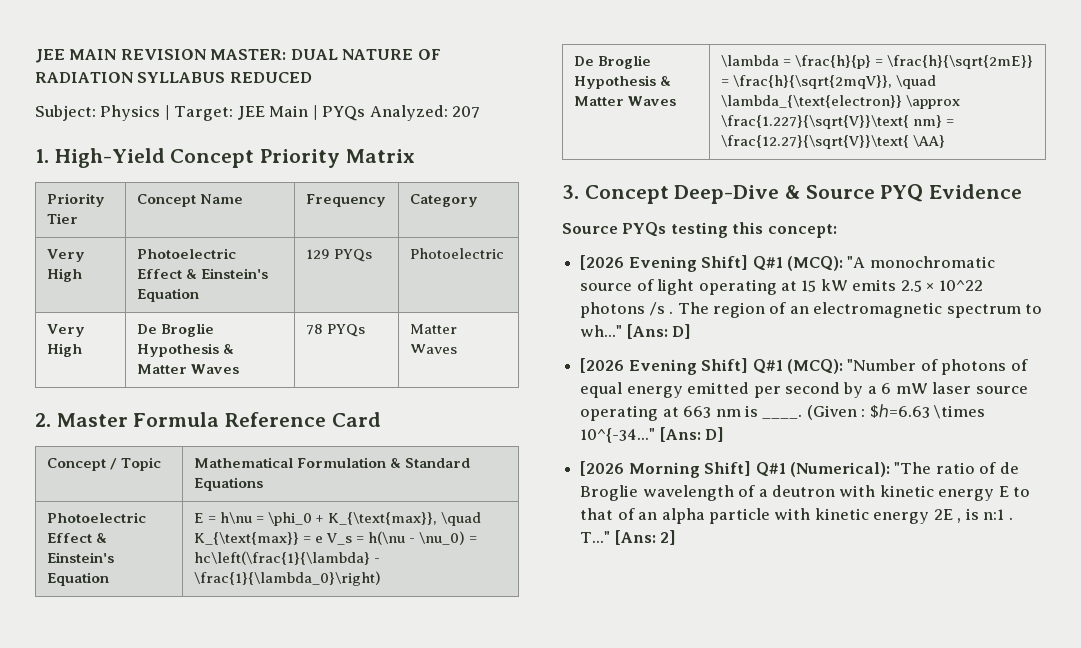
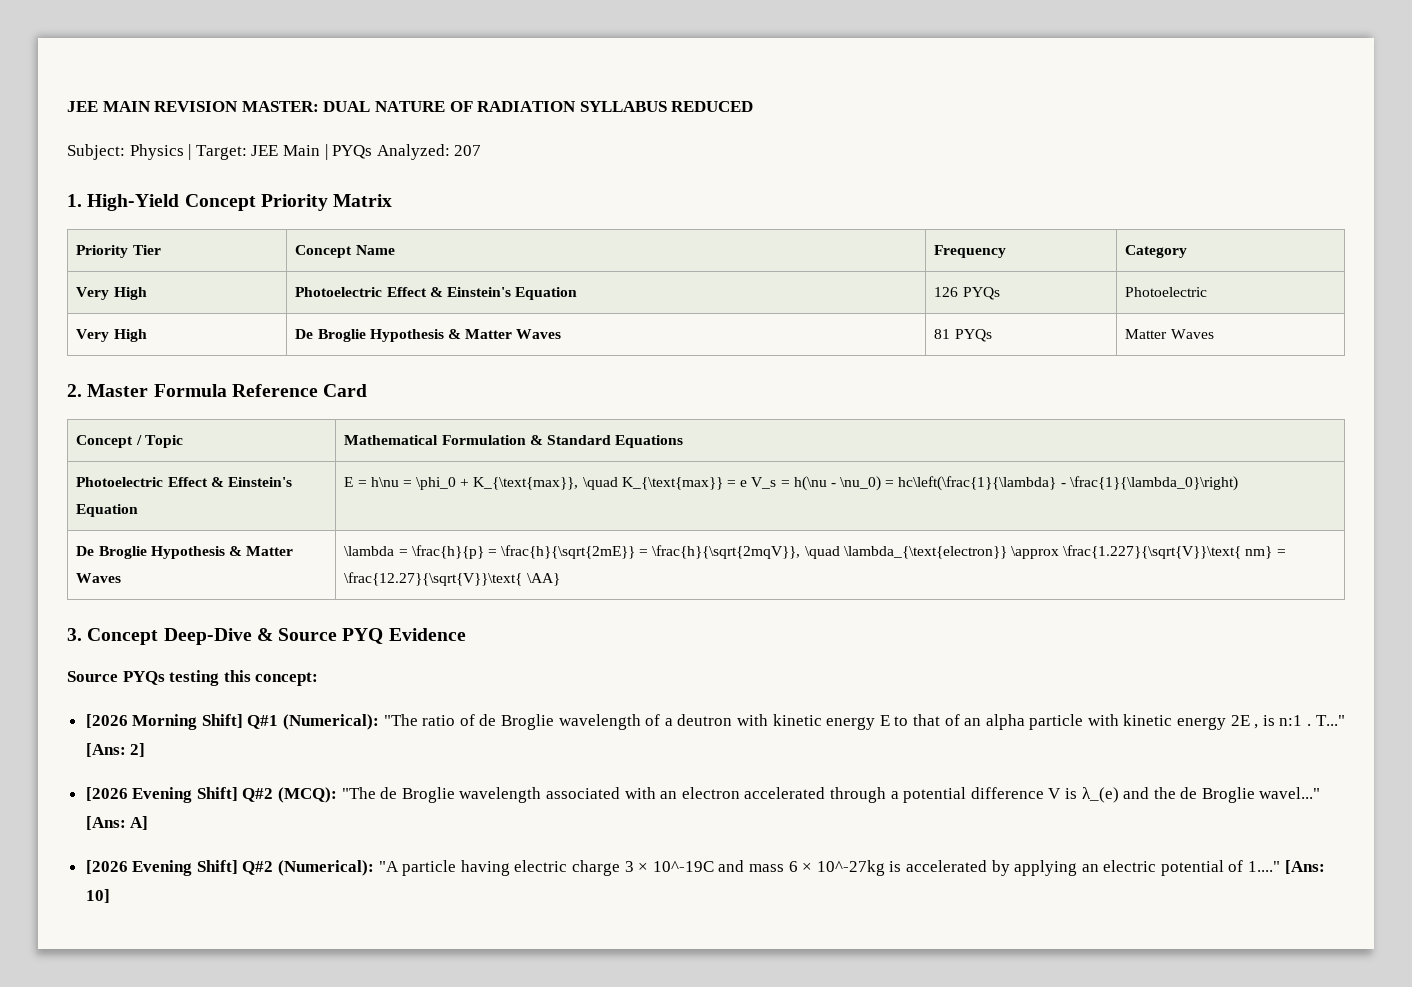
[305,249,330,259] 129 -> [934,287,959,297] 126
[305,324,323,335] 78 -> [934,329,951,339] 81
[580,255,995,272] [580,279,983,295] [580,302,1043,318] [580,324,692,339] [580,358,1028,375] [580,382,1028,398] [580,404,986,421] [580,427,725,443] // [2026 Evening Shift] Q#1 (MCQ): "A monochromatic source of light operating at 15 kW emits 2.5 × 10^22 photons /s . The region of an electromagnetic spectrum to wh..." [Ans: D] // [2026 Evening Shift] Q#1 (MCQ): "Number of photons of equal energy emitted per second by a 6 mW laser source operating at 663 nm is ____. (Given : $ℎ=6.63 \times 10^{-34..." [Ans: D] -> (319, 679) none
(677, 537) none -> [85,787,1321,803] [85,816,149,830] [85,860,1325,876] [85,889,110,903] // [2026 Evening Shift] Q#2 (MCQ): "The de Broglie wavelength associated with an electron accelerated through a potential difference V is λ_(e) and the de Broglie wavel..." [Ans: A] // [2026 Evening Shift] Q#2 (Numerical): "A particle having electric charge 3 × 10^-19C and mass 6 × 10^-27kg is accelerated by applying an electric potential of 1...." [Ans: 10]

